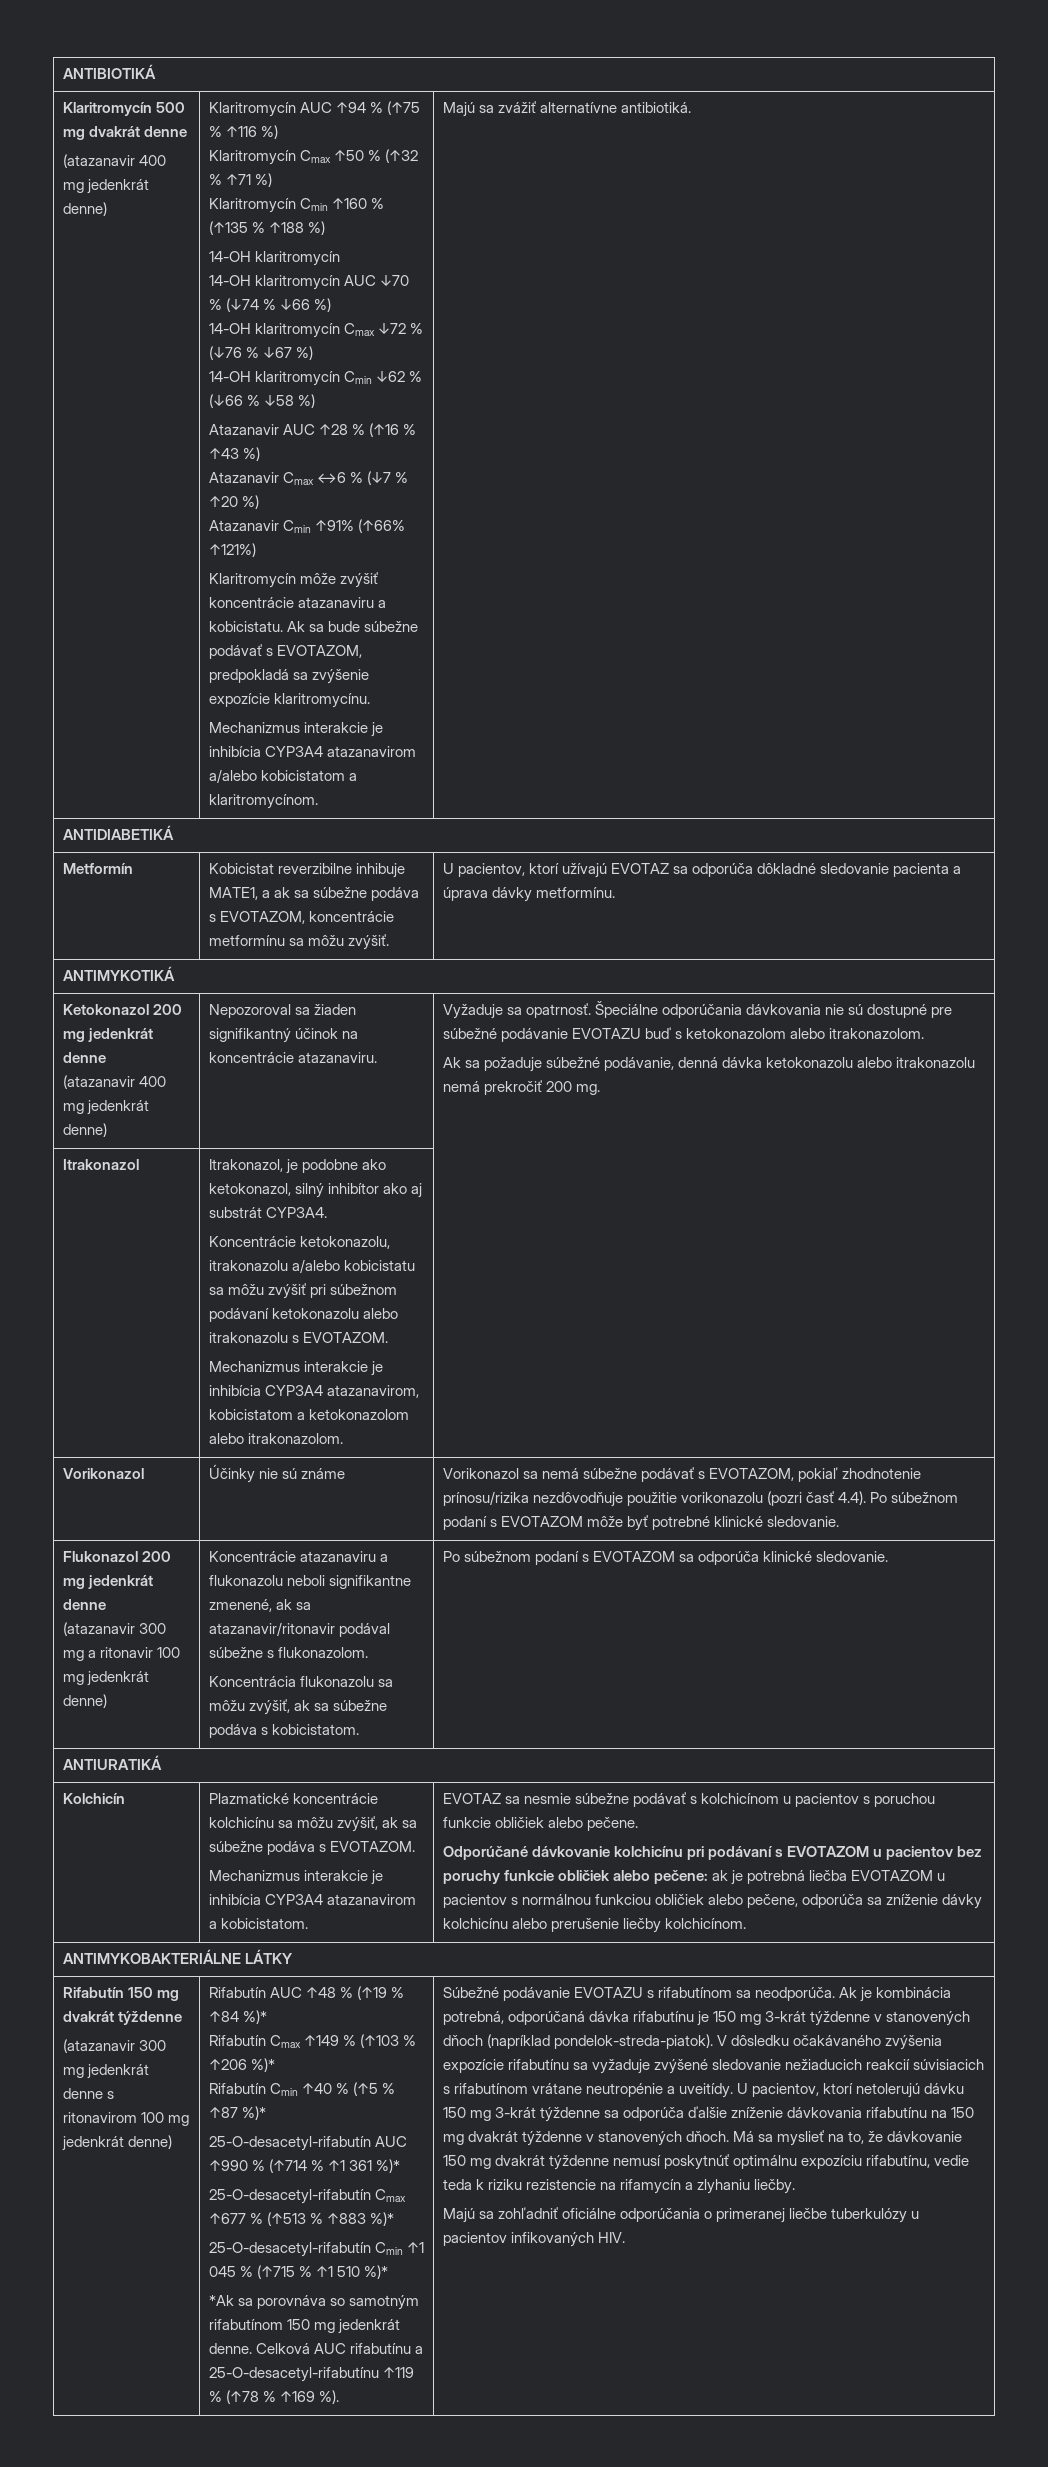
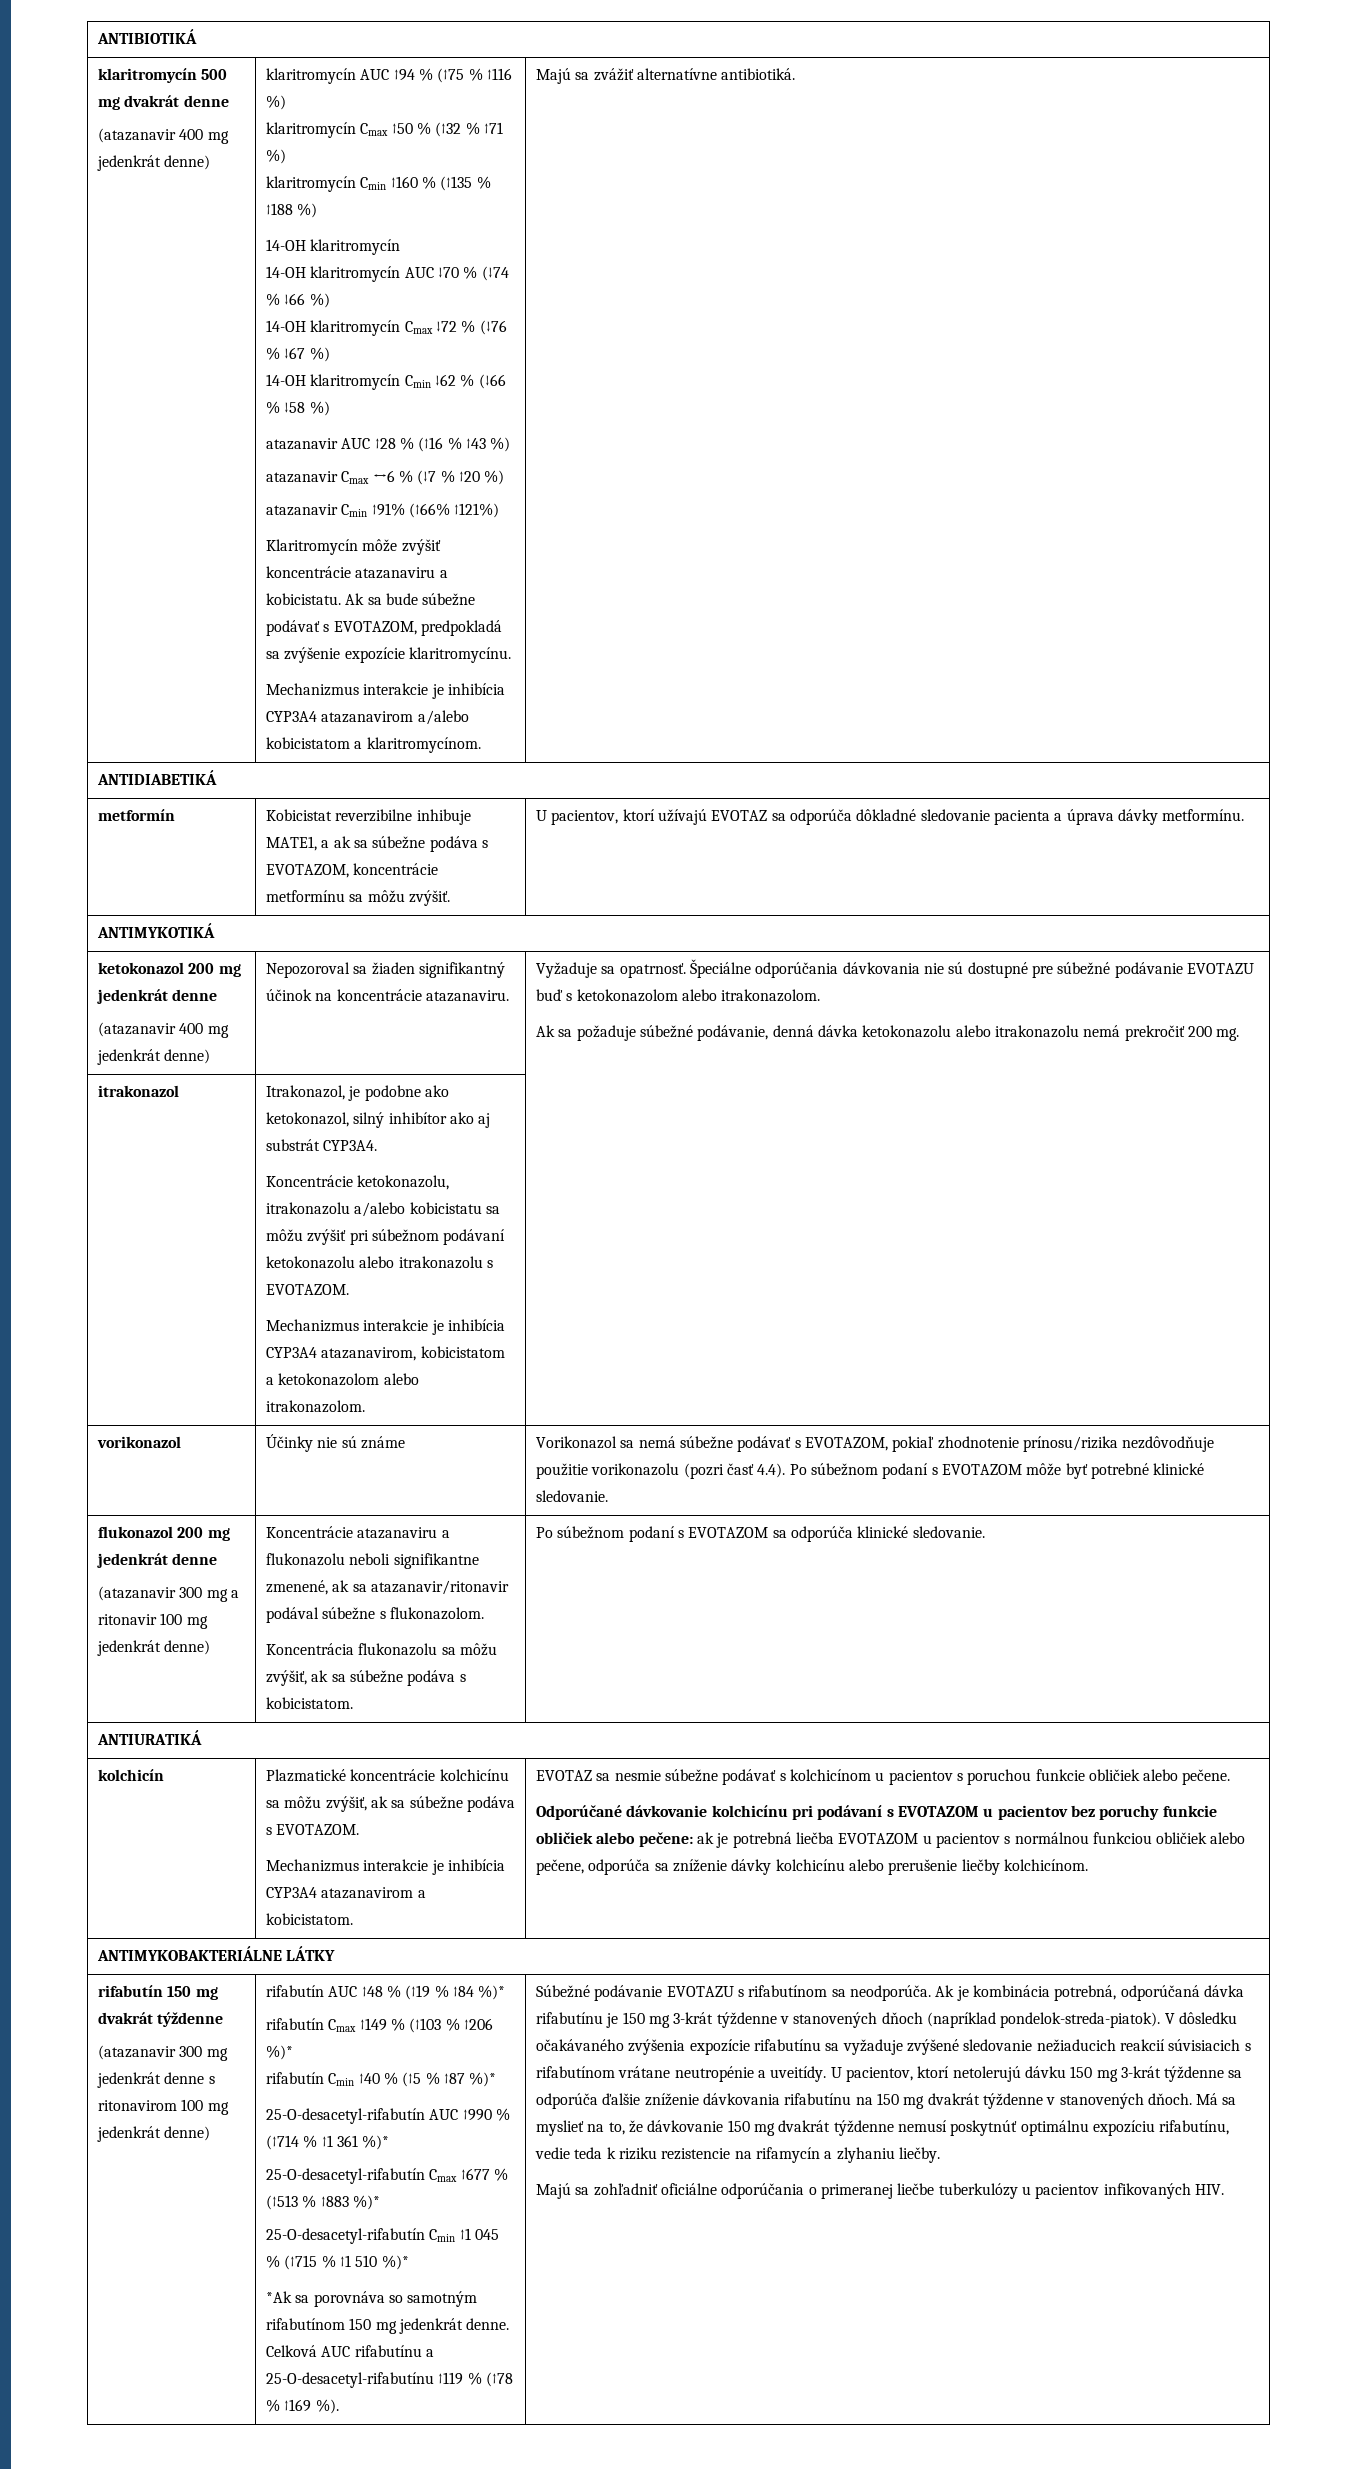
[62,102,152,116] Klaritromycín -> [97,68,197,83] klaritromycín
[208,102,296,117] Klaritromycín -> [265,68,356,84] klaritromycín
[208,150,296,165] Klaritromycín -> [265,122,356,138] klaritromycín
[208,198,296,213] Klaritromycín -> [265,176,356,192] klaritromycín
[208,424,279,435] Atazanavir -> [265,438,338,450] atazanavir
[208,472,279,483] Atazanavir -> [265,471,338,483] atazanavir
[208,520,279,531] Atazanavir -> [265,504,338,516] atazanavir
[62,863,133,874] Metformín -> [97,809,175,821] metformín
[62,1004,149,1015] Ketokonazol -> [97,962,184,974] ketokonazol
[62,1159,139,1170] Itrakonazol -> [97,1085,179,1097] itrakonazol
[62,1468,144,1479] Vorikonazol -> [96,1436,181,1448] vorikonazol
[62,1551,138,1562] Flukonazol -> [97,1526,173,1538] flukonazol
[62,1793,125,1804] Kolchicín -> [97,1769,164,1781] kolchicín
[62,1987,124,1998] Rifabutín -> [97,1985,163,1997] rifabutín
[208,1987,266,1998] Rifabutín -> [265,1985,324,1997] rifabutín
[208,2035,266,2046] Rifabutín -> [265,2018,324,2030] rifabutín
[208,2083,266,2094] Rifabutín -> [265,2072,324,2084] rifabutín

